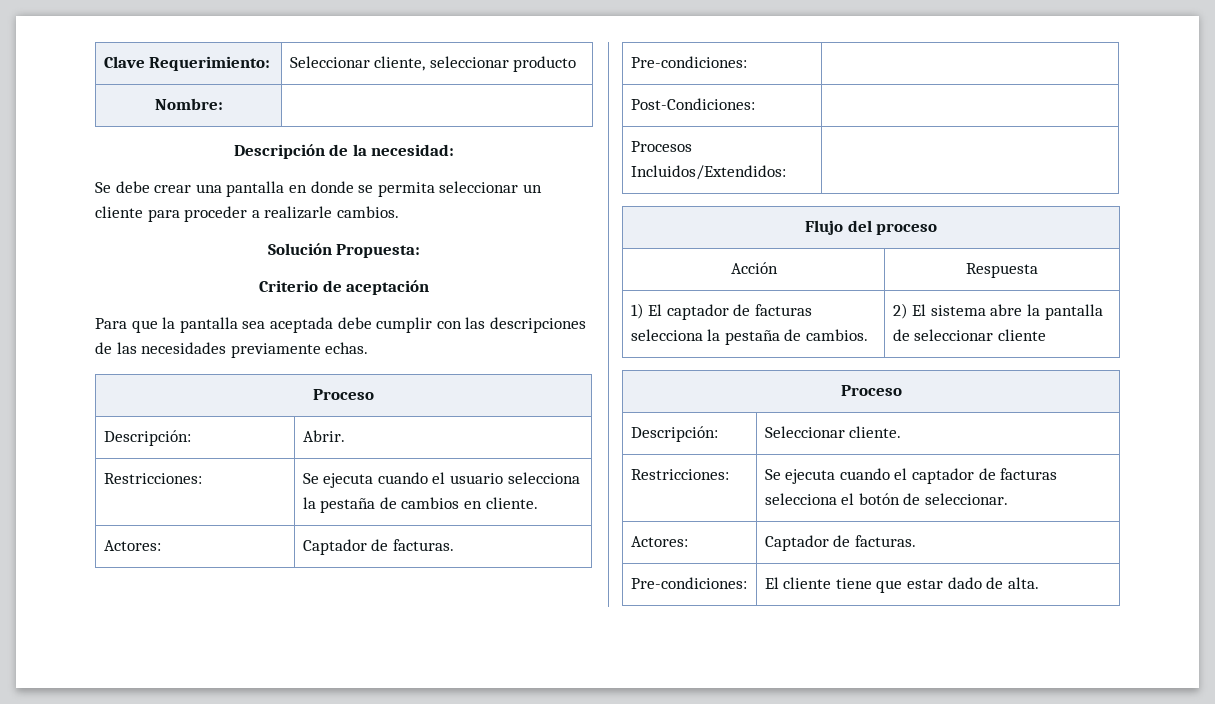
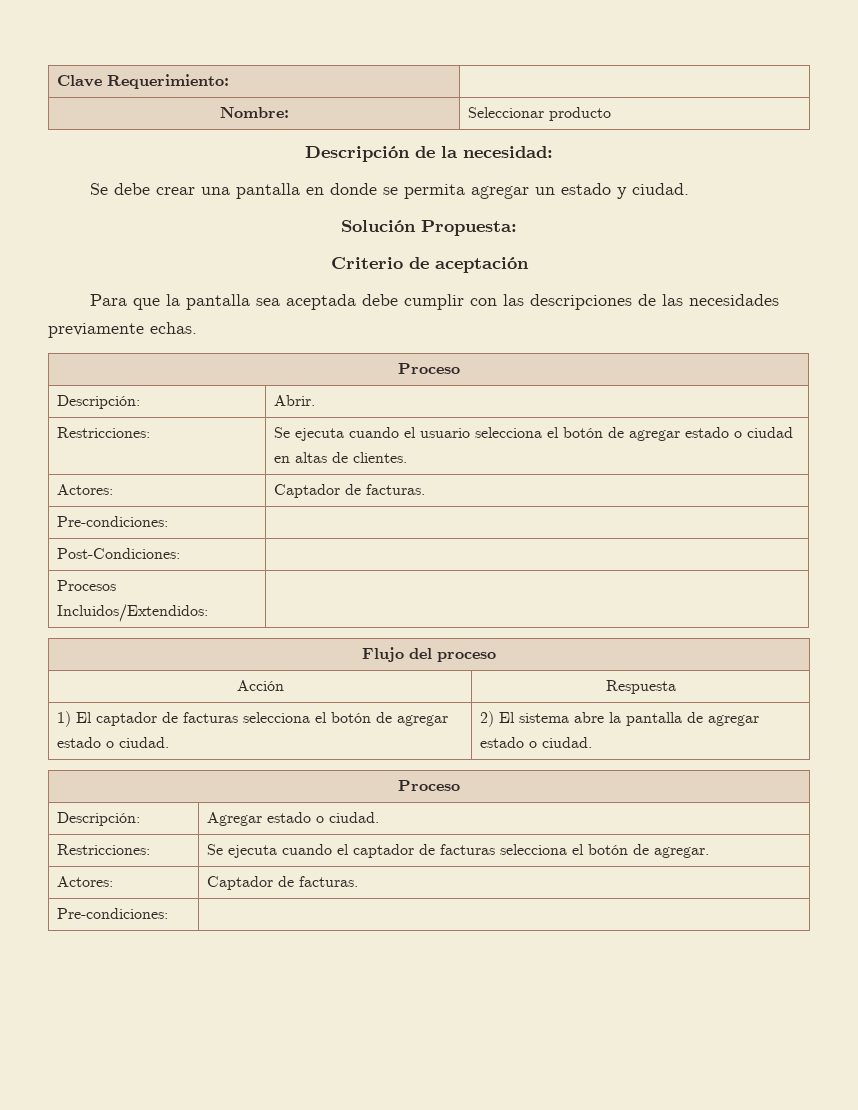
[289,56,577,72] Seleccionar cliente, seleccionar producto -> (229, 81) none
(223, 104) none -> [467,107,611,121] Seleccionar producto
[439,181,542,193] [95,206,399,222] seleccionar un cliente para proceder a realizarle cambios. -> [470,183,689,199] agregar un estado y ciudad.
[302,497,538,513] la pestaña de cambios en cliente. -> [546,427,793,441] [273,452,407,463] el botón de agregar estado o ciudad en altas de clientes.
[707,329,868,345] la pestaña de cambios. -> [314,712,448,726] [56,737,169,748] el botón de agregar estado o ciudad.
[914,329,1046,341] [840,385,902,396] [630,426,718,442] [764,426,902,438] seleccionar cliente // Proceso // Descripción: | Seleccionar cliente. -> [707,715,759,726] [479,737,592,748] [398,780,460,791] [56,812,140,826] [206,812,379,826] agregar estado o ciudad. // Proceso // Descripción: | Agregar estado o ciudad.
[924,493,1008,505] [630,536,688,547] [764,535,916,551] [630,577,747,589] [764,577,1039,593] seleccionar. // Actores: | Captador de facturas. // Pre-condiciones: | El cliente tiene que estar dado de alta. -> [653,847,709,858] [56,876,113,887] [206,876,358,890] [56,908,168,919] agregar. // Actores: | Captador de facturas. // Pre-condiciones: |

